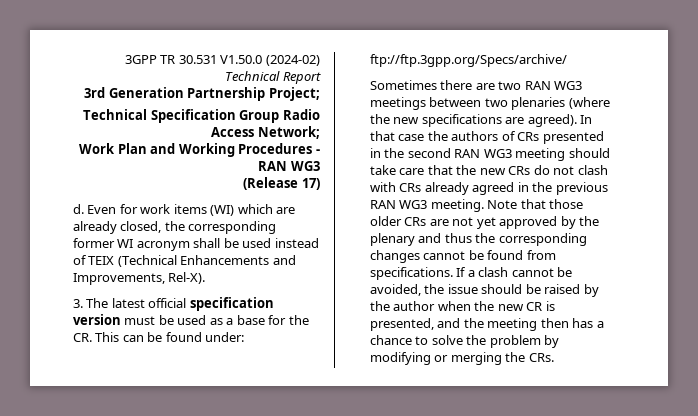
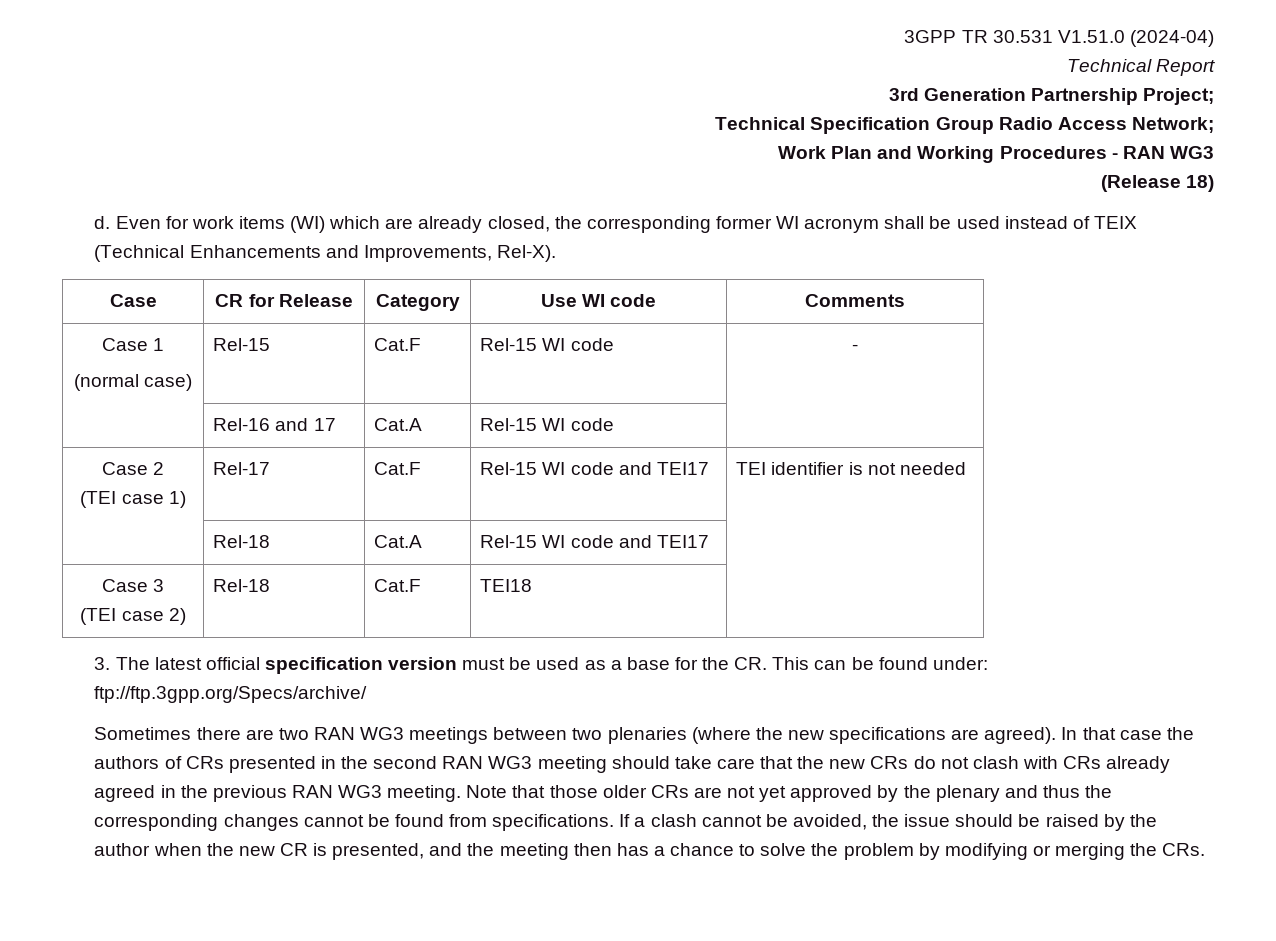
[220,55,320,66] V1.50.0 (2024-02) -> [1057,30,1214,47] V1.51.0 (2024-04)
[302,178,320,190] 17) -> [1186,175,1214,192] 18)
(206, 278) none -> [109,294,157,307] [215,294,353,307] [375,294,460,311] [540,294,657,307] [805,294,905,307] [101,338,165,351] [73,374,193,391] [213,338,271,351] [374,338,422,351] [480,338,614,351] [852,344,858,351] [213,418,336,431] [374,418,423,431] [480,418,614,431] [101,462,165,475] [80,491,186,508] [213,462,271,475] [374,462,422,475] [480,462,709,475] [736,462,966,475] [213,535,271,548] [374,535,423,548] [480,535,709,548] [101,579,165,592] [80,608,186,625] [213,579,271,592] [374,579,422,592] [480,579,533,592] // Case | CR for Release | Category | Use WI code | Comments // Case 1 // (normal case) | Rel-15 | Cat.F | Rel-15 WI code | - // | Rel-16 and 17 | Cat.A | Rel-15 WI code | // Case 2 // (TEI case 1) | Rel-17 | Cat.F | Rel-15 WI code and TEI17 | TEI identifier is not needed // | Rel-18 | Cat.A | Rel-15 WI code and TEI17 | // Case 3 // (TEI case 2) | Rel-18 | Cat.F | TEI18 |

